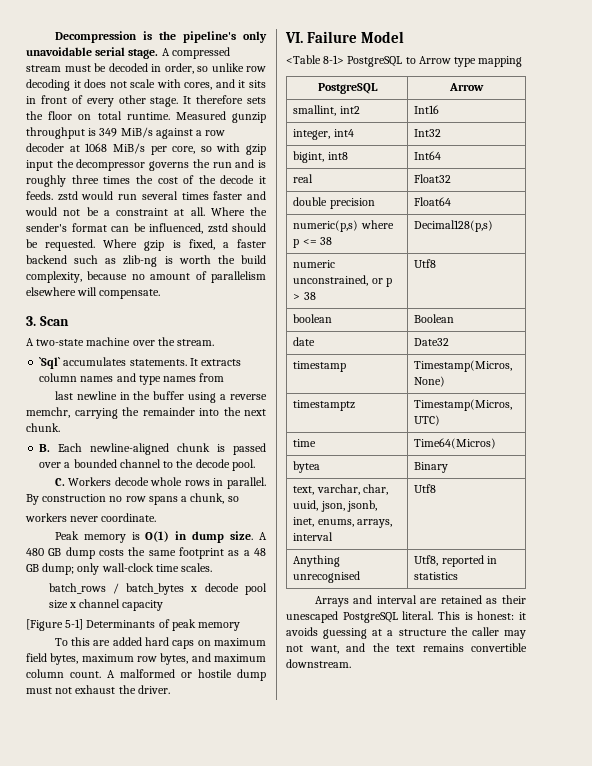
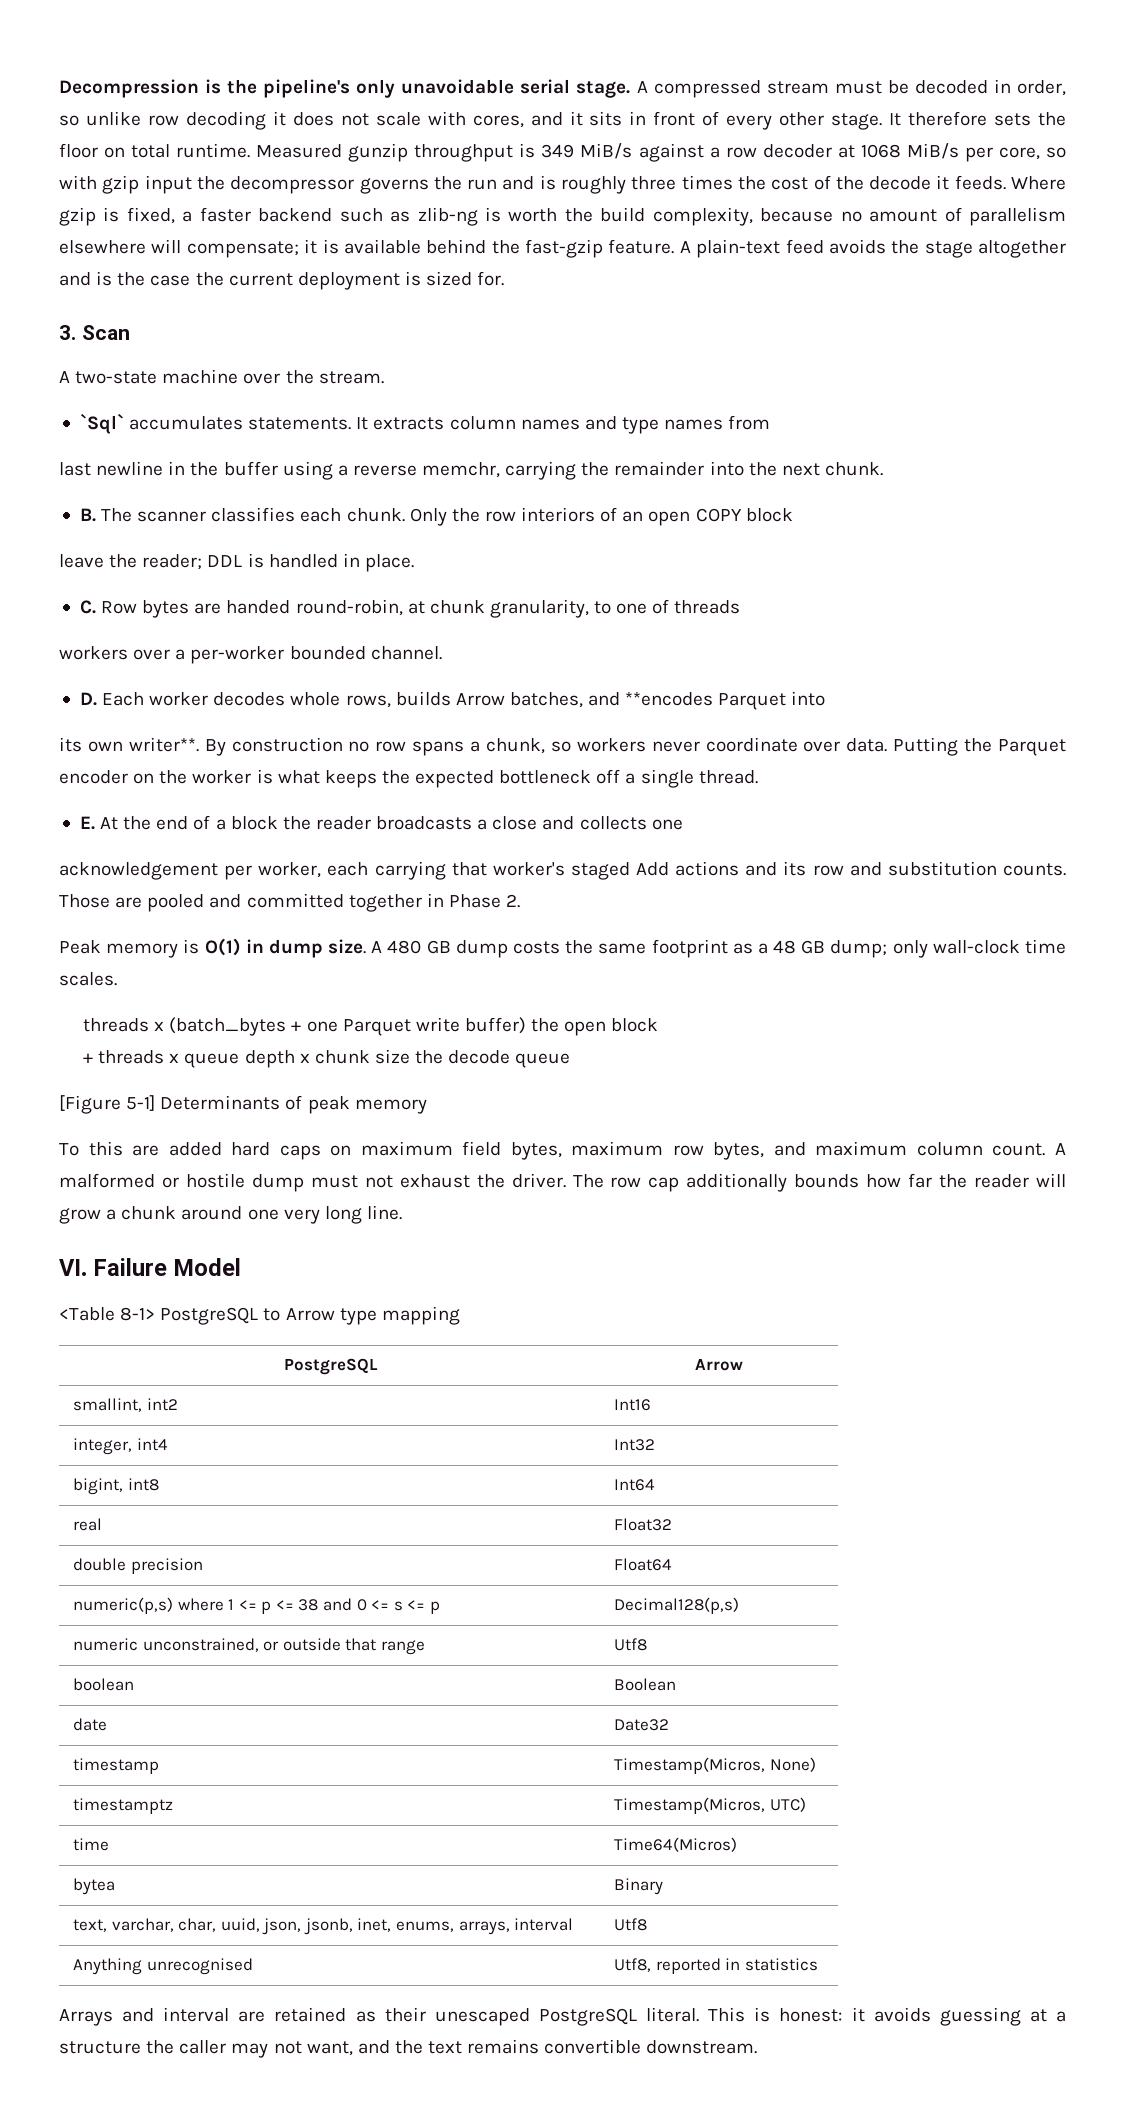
[57,191,266,201] [25,207,267,216] [26,223,266,234] [26,239,96,251] zstd would run several times faster and would not be a constraint at all. Where the sender's format can be influenced, zstd should be requested. -> (1006, 182) none
[99,289,161,299] compensate. -> [186,239,1066,258] [59,271,505,290] compensate; it is available behind the fast-gzip feature. A plain-text feed avoids the stage altogether and is the case the current deployment is sized for.
[58,443,266,455] [39,459,255,471] [54,477,266,489] Each newline-aligned chunk is passed over a bounded channel to the decode pool. // C. Workers decode whole rows in parallel. -> [101,507,793,526] [59,553,414,572] [79,599,741,618] [59,646,442,664] [79,691,826,710] [59,737,199,752] The scanner classifies each chunk. Only the row interiors of an open COPY block // leave the reader; DDL is handled in place. // C. Row bytes are handed round-robin, at chunk granularity, to one of threads // workers over a per-worker bounded channel. // D. Each worker decodes whole rows, builds Arrow batches, and **encodes Parquet into // its own writer**.
(239, 499) // -> (571, 746) none
[101,513,157,522] coordinate. -> [705,737,1067,756] [59,769,758,788] [79,815,683,830] [59,861,1066,880] [59,893,521,912] coordinate over data. Putting the Parquet encoder on the worker is what keeps the expected bottleneck off a single thread. // E. At the end of a block the reader broadcasts a close and collects one // acknowledgement per worker, each carrying that worker's staged Add actions and its row and substitution counts. Those are pooled and committed together in Phase 2.
[48,583,267,595] [48,599,164,611] batch_rows / batch_bytes x decode pool size x channel capacity -> [83,1017,659,1036] [83,1049,571,1068] threads x (batch_bytes + one Parquet write buffer) the open block // + threads x queue depth x chunk size the decode queue
(170, 689) none -> [572,1173,1067,1192] [59,1205,402,1224] The row cap additionally bounds how far the reader will grow a chunk around one very long line.
(394, 224) none -> [228,1599,257,1610] 1 <=
(332, 241) none -> [323,1598,440,1614] and 0 <= s <= p
[385,278,392,287] [293,292,316,300] p > 38 -> [282,1638,425,1655] outside that range

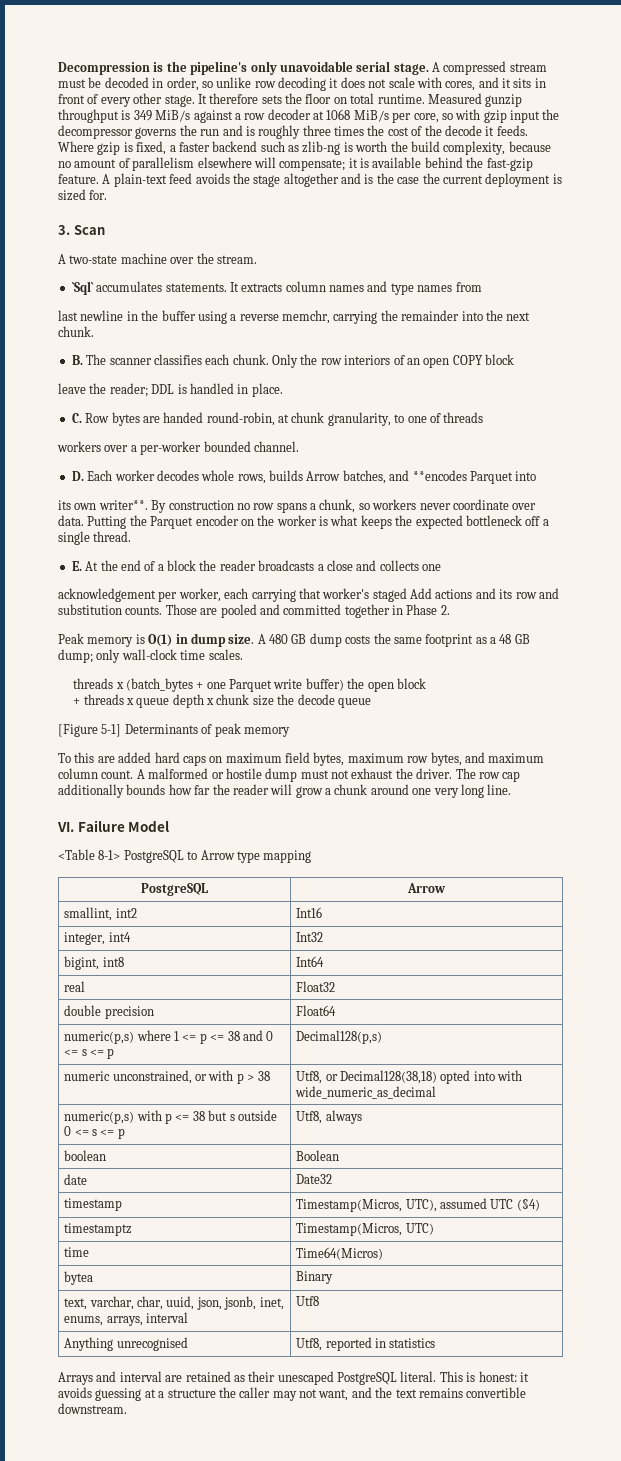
[282,1638,425,1655] [613,1638,647,1651] outside that range | Utf8 -> [208,1070,270,1084] [296,1070,523,1084] [295,1086,437,1099] [64,1110,277,1124] [64,1126,125,1139] [296,1110,362,1124] with p > 38 | Utf8, or Decimal128(38,18) opted into with wide_numeric_as_decimal // numeric(p,s) with p <= 38 but s outside 0 <= s <= p | Utf8, always
[769,1757,816,1772] None) -> [405,1198,540,1212] UTC), assumed UTC (§4)

